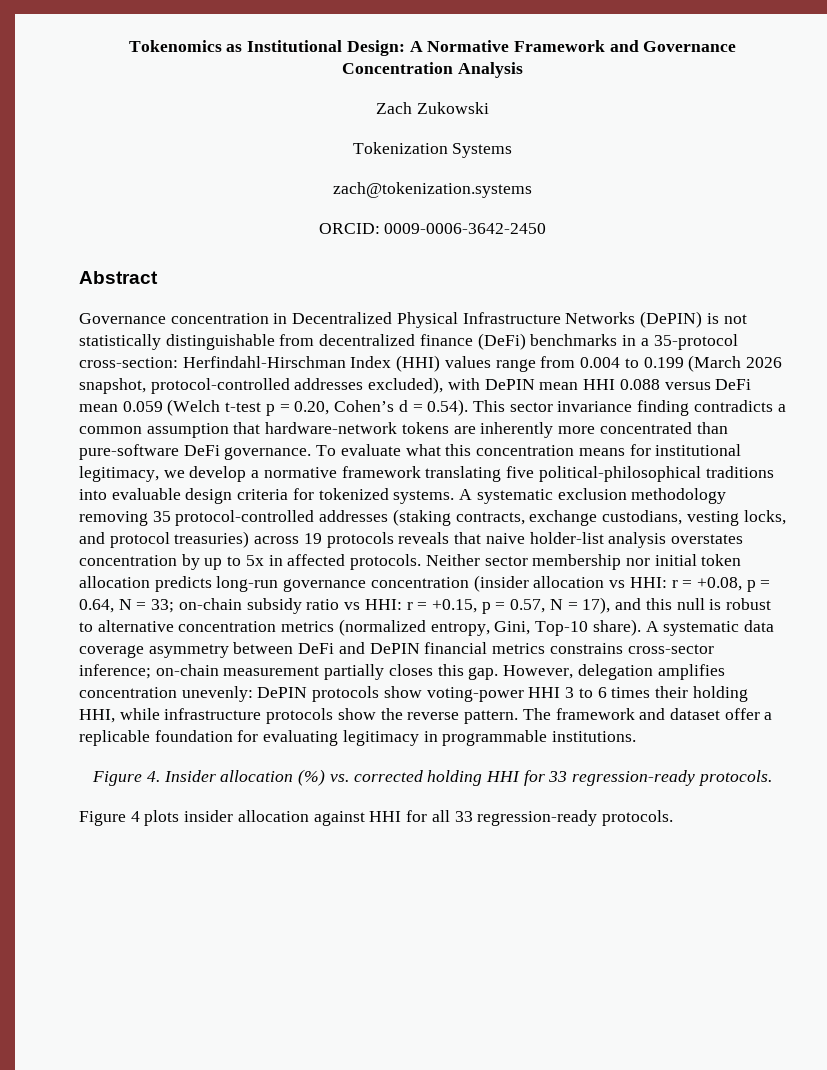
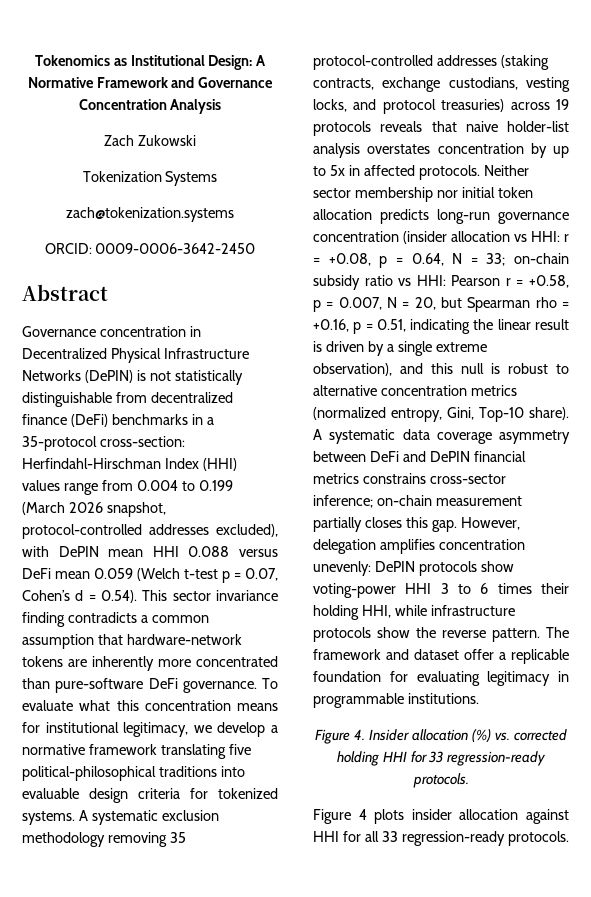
[294,401,330,415] 0.20, -> [245,568,278,581] 0.07,
[406,597,611,614] r = +0.15, p = 0.57, N = 17), -> [451,275,569,288] [313,297,569,312] [313,319,569,334] [313,341,487,356] [313,363,392,376] Pearson r = +0.58, p = 0.007, N = 20, but Spearman rho = +0.16, p = 0.51, indicating the linear result is driven by a single extreme observation),

